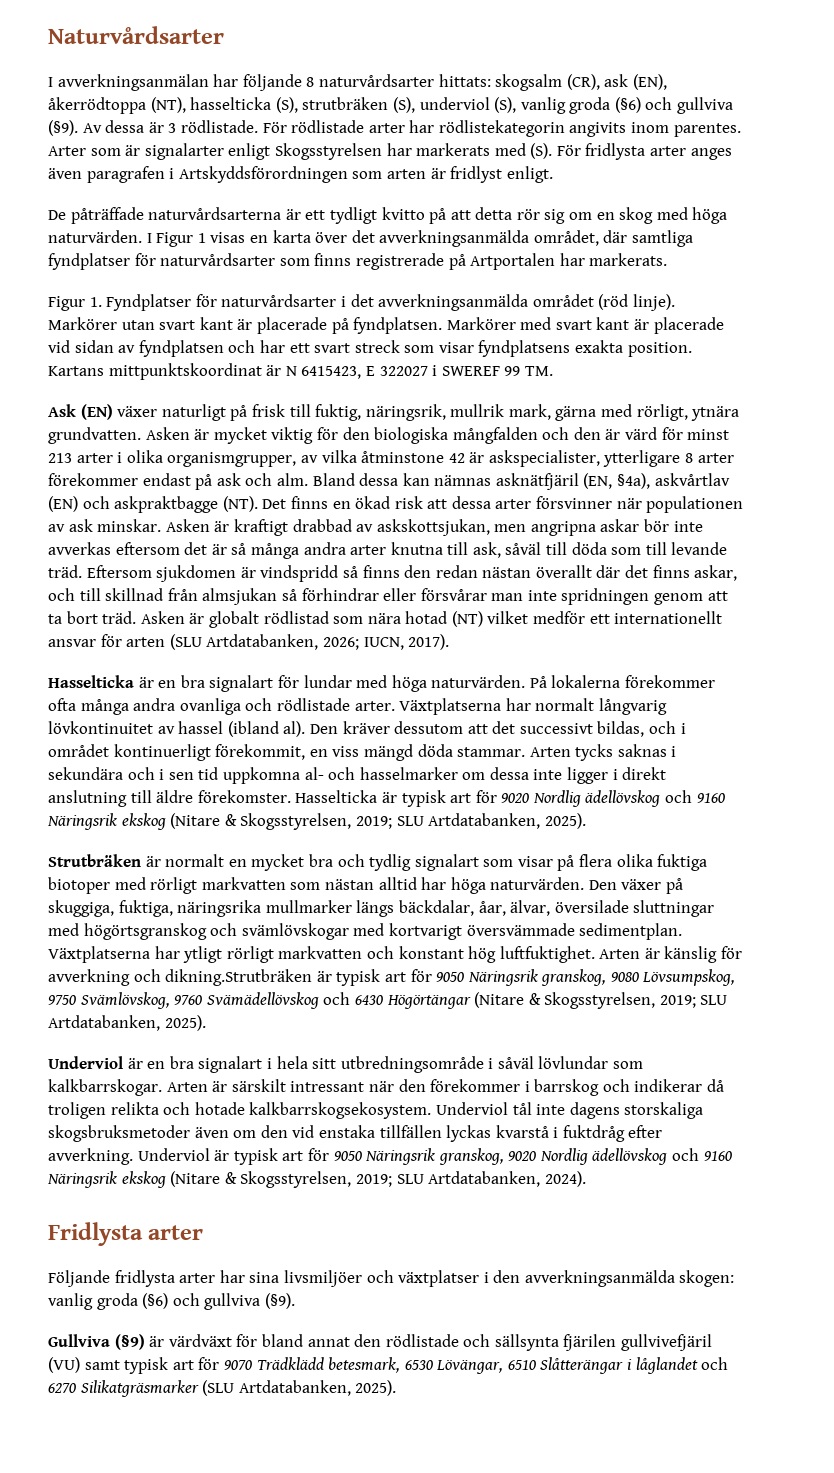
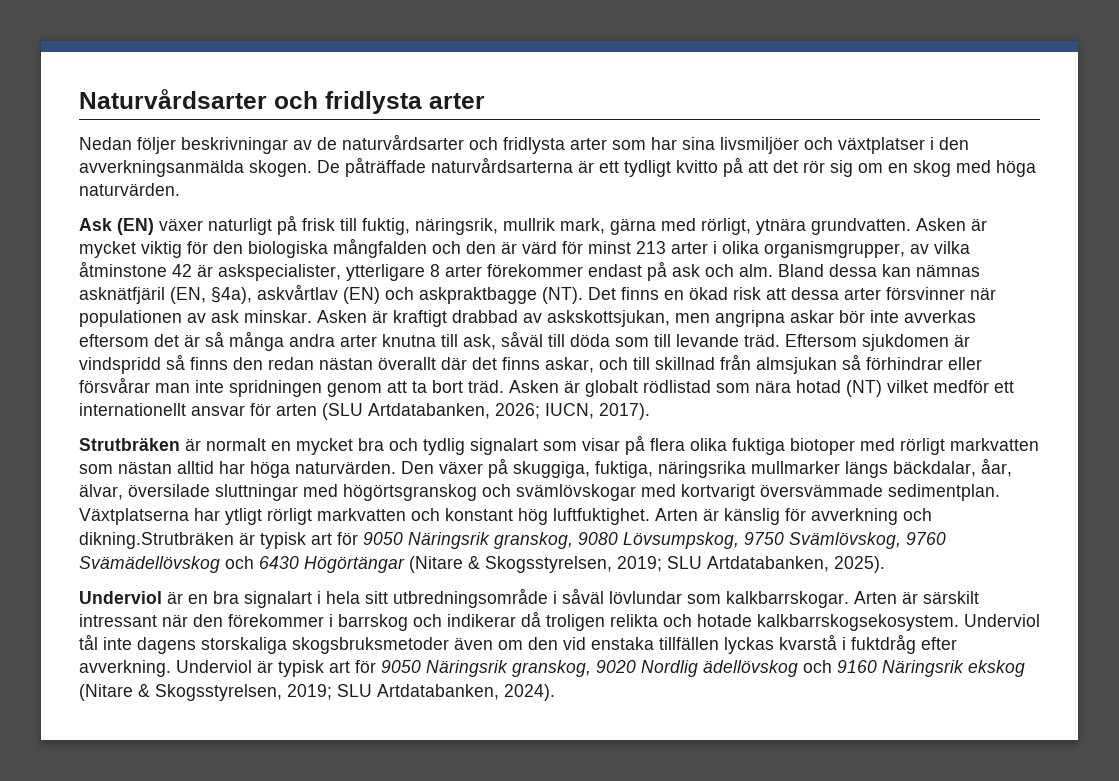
[48,74,667,91] [48,97,734,114] [48,120,741,137] [48,143,732,160] [48,166,553,183] // I avverkningsanmälan har följande 8 naturvårdsarter hittats: skogsalm (CR), ask (EN), åkerrödtoppa (NT), hasselticka (S), strutbräken (S), underviol (S), vanlig groda (§6) och gullviva (§9). Av dessa är 3 rödlistade. För rödlistade arter har rödlistekategorin angivits inom parentes. Arter som är signalarter enligt Skogsstyrelsen har markerats med (S). För fridlysta arter anges även paragrafen i Artskyddsförordningen som arten är fridlyst enligt. // -> [274,91,485,114] [79,134,969,154] [79,160,312,177] och fridlysta arter // Nedan följer beskrivningar av de naturvårdsarter och fridlysta arter som har sina livsmiljöer och växtplatser i den avverkningsanmälda skogen.
[475,207,513,220] detta -> [773,160,798,173] det
[146,230,694,247] [48,253,668,270] [48,294,675,311] [48,317,724,334] [48,340,692,357] [48,363,553,380] I Figur 1 visas en karta över det avverkningsanmälda området, där samtliga fyndplatser för naturvårdsarter som finns registrerade på Artportalen har markerats. // Figur 1. Fyndplatser för naturvårdsarter i det avverkningsanmälda området (röd linje). Markörer utan svart kant är placerade på fyndplatsen. Markörer med svart kant är placerade vid sidan av fyndplatsen och har ett svart streck som visar fyndplatsens exakta position. Kartans mittpunktskoordinat är N 6415423, E 322027 i SWEREF 99 TM. -> (180, 189) none
[48,675,716,692] [48,698,667,715] [48,721,686,737] [48,744,677,761] [48,767,667,784] [48,790,725,807] [47,813,586,830] // Hasselticka är en bra signalart för lundar med höga naturvärden. På lokalerna förekommer ofta många andra ovanliga och rödlistade arter. Växtplatserna har normalt långvarig lövkontinuitet av hassel (ibland al). Den kräver dessutom att det successivt bildas, och i området kontinuerligt förekommit, en viss mängd döda stammar. Arten tycks saknas i sekundära och i sen tid uppkomna al- och hasselmarker om dessa inte ligger i direkt anslutning till äldre förekomster. Hasselticka är typisk art för 9020 Nordlig ädellövskog och 9160 Näringsrik ekskog (Nitare & Skogsstyrelsen, 2019; SLU Artdatabanken, 2025). -> (650, 411) none
[48,1222,204,1246] [48,1270,735,1287] [48,1293,295,1310] [48,1334,713,1351] [48,1357,729,1374] [48,1380,397,1397] // Fridlysta arter // Följande fridlysta arter har sina livsmiljöer och växtplatser i den avverkningsanmälda skogen: vanlig groda (§6) och gullviva (§9). // Gullviva (§9) är värdväxt för bland annat den rödlistade och sällsynta fjärilen gullvivefjäril (VU) samt typisk art för 9070 Trädklädd betesmark, 6530 Lövängar, 6510 Slåtterängar i låglandet och 6270 Silikatgräsmarker (SLU Artdatabanken, 2025). -> (555, 692) none

